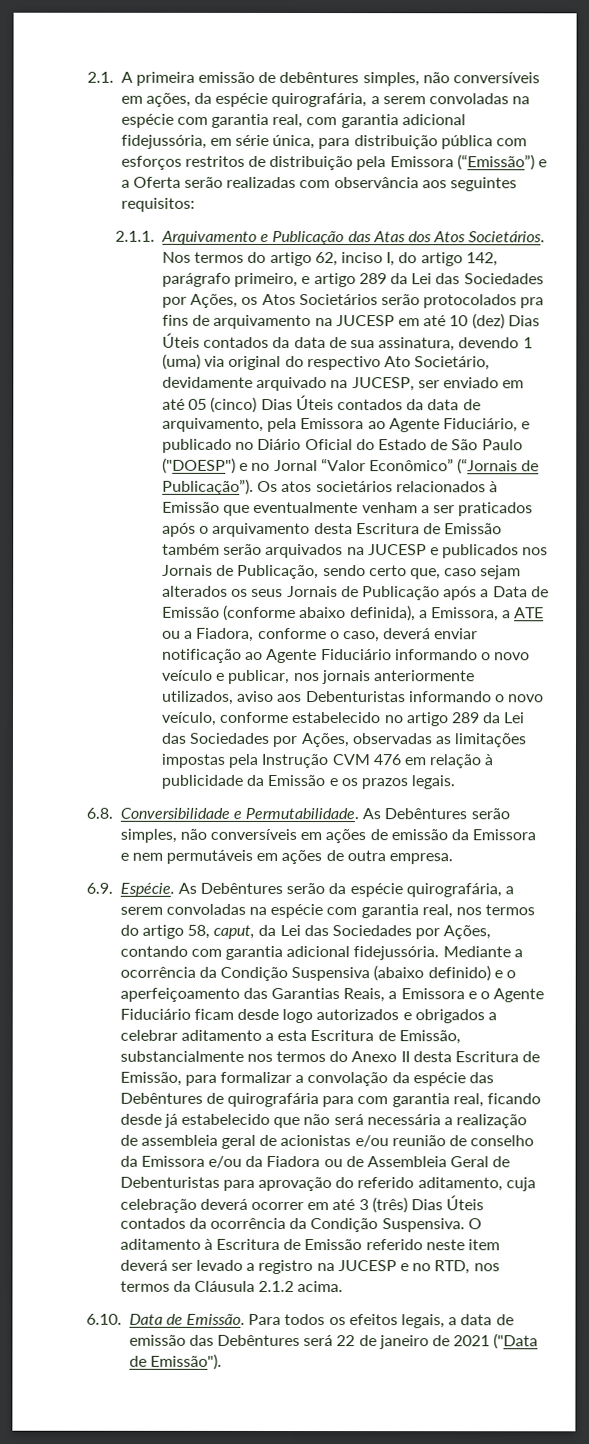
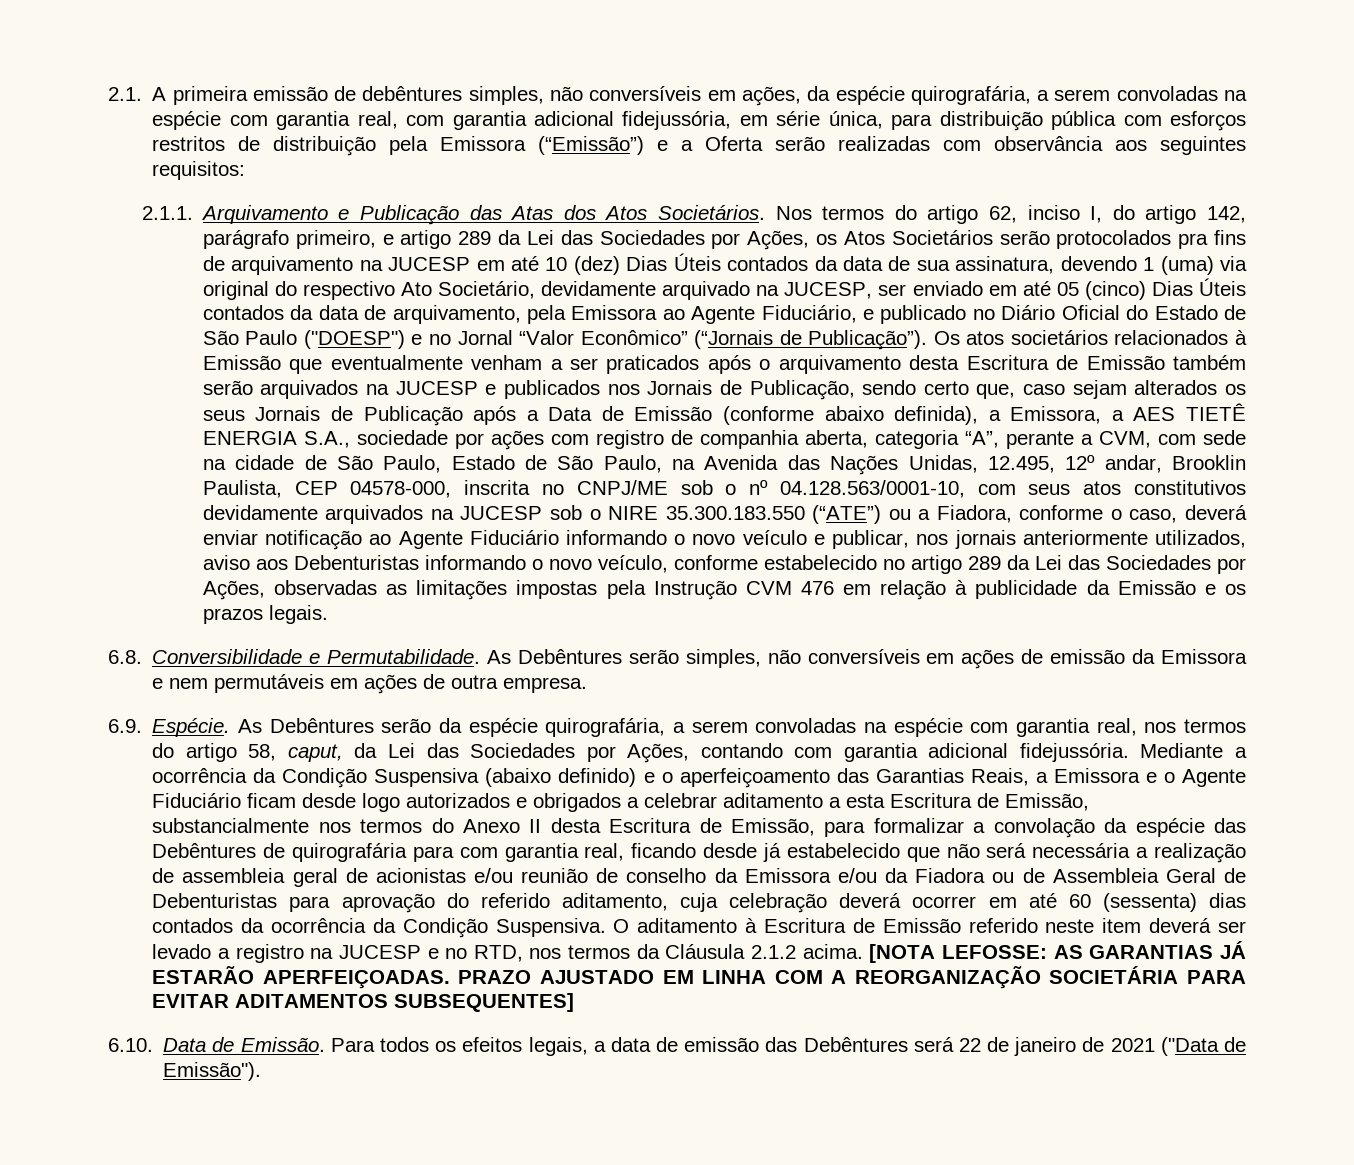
[514,607,545,619] ATE -> [1133,403,1247,421] [202,430,1247,450] [202,455,1247,475] [202,480,1246,498] [202,505,882,524] AES TIETÊ ENERGIA S.A., sociedade por ações com registro de companhia aberta, categoria “A”, perante a CVM, com sede na cidade de São Paulo, Estado de São Paulo, na Avenida das Nações Unidas, 12.495, 12º andar, Brooklin Paulista, CEP 04578-000, inscrita no CNPJ/ME sob o nº 04.128.563/0001-10, com seus atos constitutivos devidamente arquivados na JUCESP sob o NIRE 35.300.183.550 (“ATE”)
[358,1195,485,1214] 3 (três) Dias Úteis -> [1068,893,1246,912] 60 (sessenta) dias
(344, 1287) none -> [869,941,1247,963] [152,966,1247,989] [152,993,575,1012] [NOTA LEFOSSE: AS GARANTIAS JÁ ESTARÃO APERFEIÇOADAS. PRAZO AJUSTADO EM LINHA COM A REORGANIZAÇÃO SOCIETÁRIA PARA EVITAR ADITAMENTOS SUBSEQUENTES]

